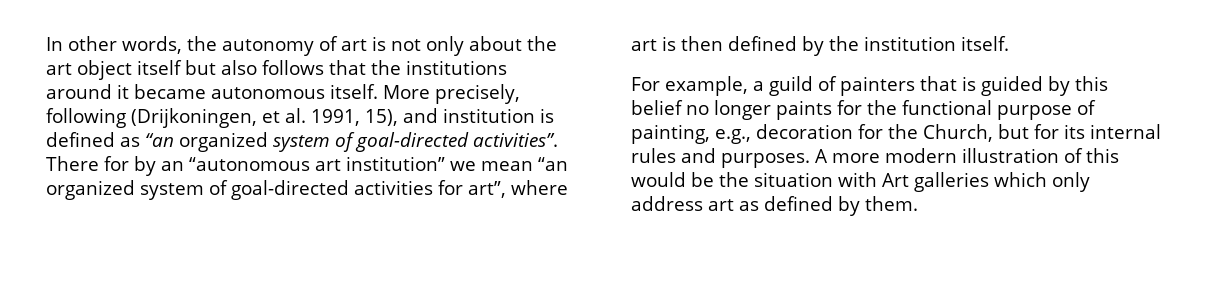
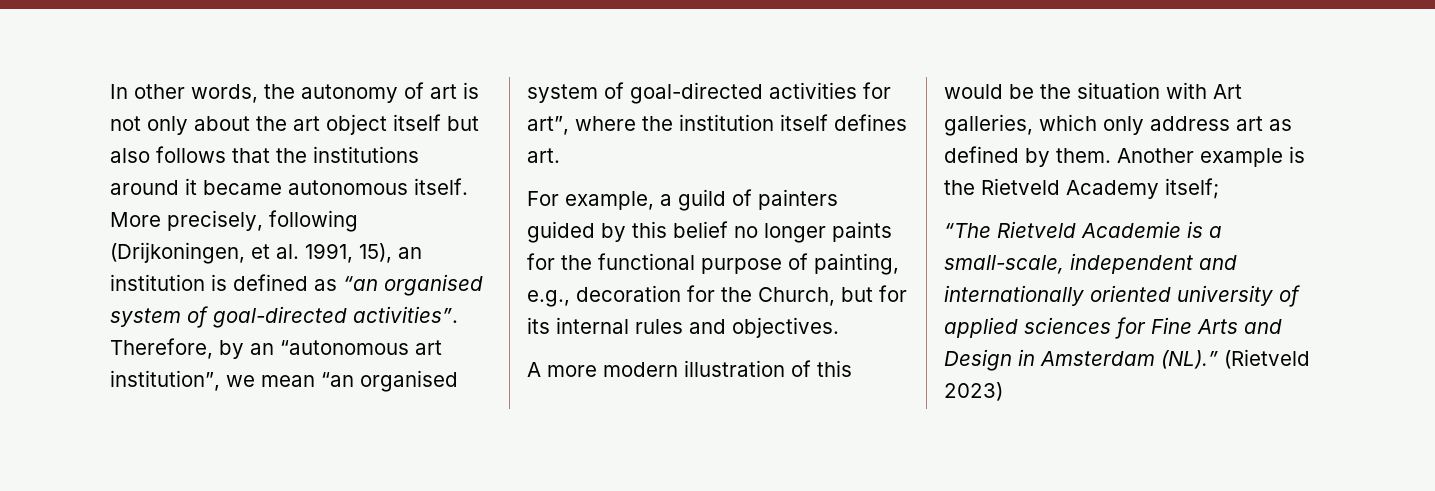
[403,108,438,123] and -> [398,247,422,259] an
[179,132,268,152] organized -> [384,274,483,296] organised
[46,156,129,171] There for -> [110,338,213,359] Therefore,
[346,156,445,171] institution” -> [110,370,220,391] institution”,
[46,180,135,200] organized -> [360,370,458,392] organised
[631,36,1009,56] art is then defined by the institution itself. -> [642,114,907,131] [527,148,560,163] the institution itself defines art.
[920,76,976,91] that is -> (838, 199) none
[721,153,810,168] purposes. -> [732,317,839,338] objectives. //
[914,172,989,192] galleries -> [944,114,1033,136] galleries,
(918, 203) none -> [1117,146,1305,167] [944,178,1219,199] [944,221,1222,238] [944,253,1237,274] [944,285,1300,307] [944,317,1282,339] [944,349,1310,371] [944,382,1003,401] Another example is the Rietveld Academy itself; // “The Rietveld Academie is a small-scale, independent and internationally oriented university of applied sciences for Fine Arts and Design in Amsterdam (NL).” (Rietveld 2023)

